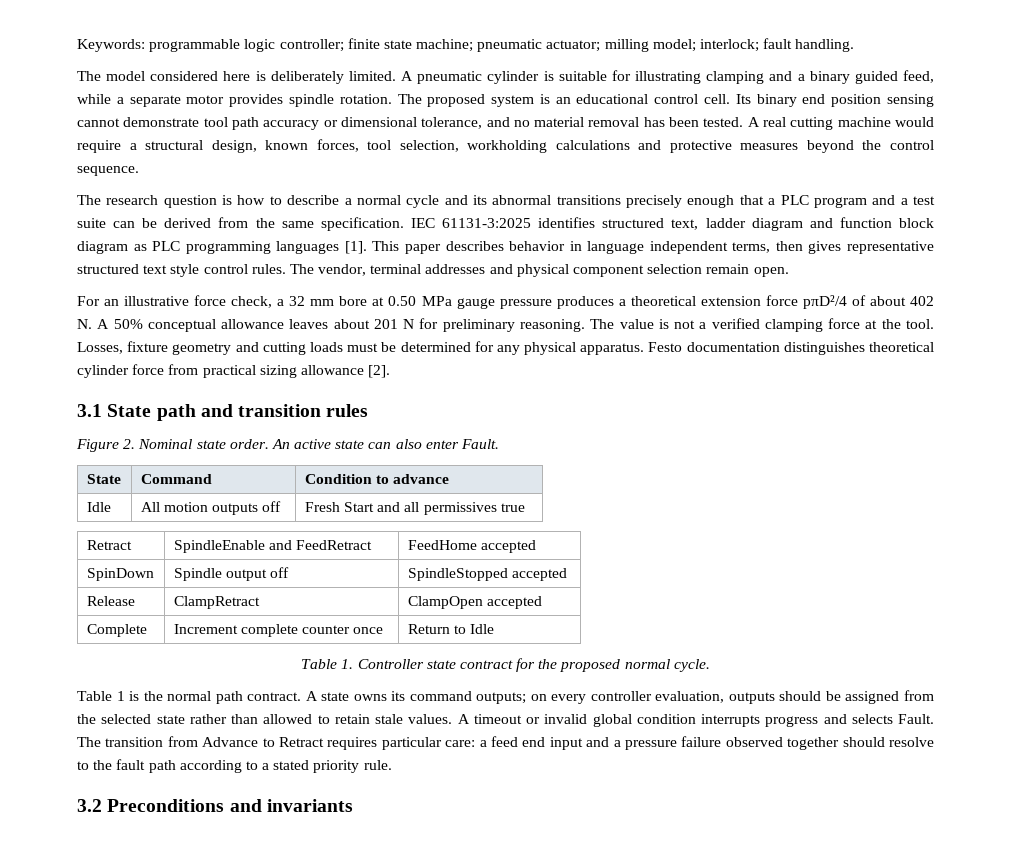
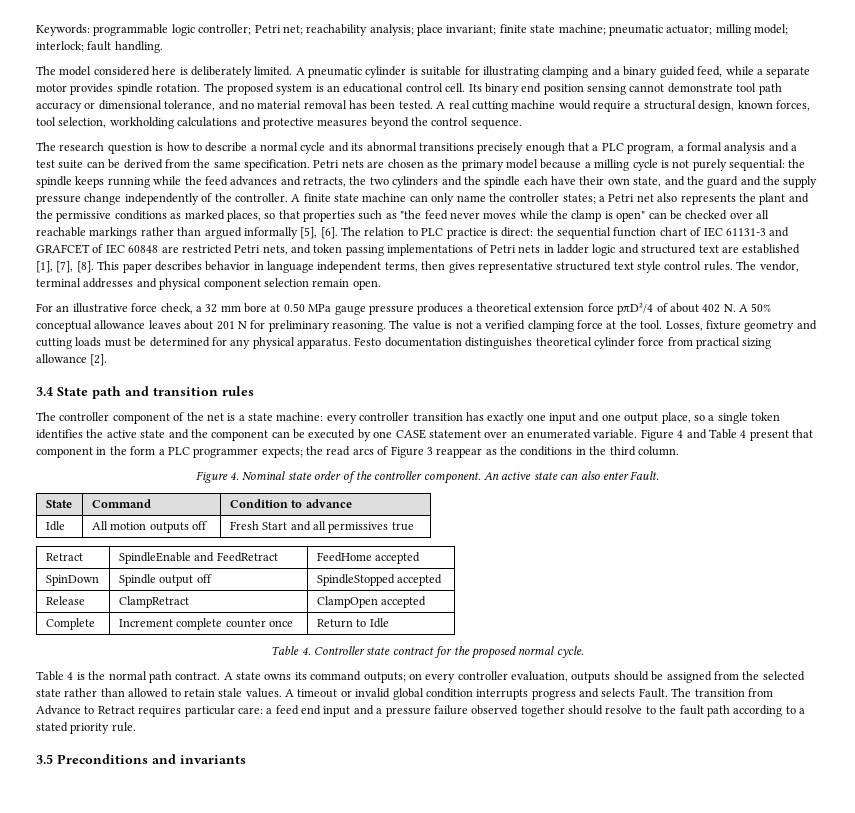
(344, 45) none -> [254,24,497,36] Petri net; reachability analysis; place invariant;
[813,197,867,208] program -> [627,142,766,154] program, a formal analysis
[410,217,935,231] [77,241,367,254] IEC 61131-3:2025 identifies structured text, ladder diagram and function block diagram as PLC programming languages [1]. -> [313,159,806,171] [36,176,818,188] [36,193,809,205] [36,210,769,222] [36,227,790,239] [36,244,801,256] [36,261,94,273] Petri nets are chosen as the primary model because a milling cycle is not purely sequential: the spindle keeps running while the feed advances and retracts, the two cylinders and the spindle each have their own state, and the guard and the supply pressure change independently of the controller. A finite state machine can only name the controller states; a Petri net also represents the plant and the permissive conditions as marked places, so that properties such as "the feed never moves while the clamp is open" can be checked over all reachable markings rather than argued informally [5], [6]. The relation to PLC practice is direct: the sequential function chart of IEC 61131-3 and GRAFCET of IEC 60848 are restricted Petri nets, and token passing implementations of Petri nets in ladder logic and structured text are established [1], [7], [8].
[77,404,102,417] 3.1 -> [36,387,53,396] 3.4
[76,439,269,452] Figure 2. Nominal state order. -> [36,412,780,424] [36,429,813,441] [36,446,679,458] [195,471,481,484] The controller component of the net is a state machine: every controller transition has exactly one input and one output place, so a single token identifies the active state and the component can be executed by one CASE statement over an enumerated variable. Figure 4 and Table 4 present that component in the form a PLC programmer expects; the read arcs of Figure 3 reappear as the conditions in the third column. // Figure 4. Nominal state order of the controller component.
[341,659,354,669] 1. -> [301,647,311,655] 4.
[116,691,125,701] 1 -> [67,672,74,680] 4
[77,799,102,812] 3.2 -> [36,754,53,764] 3.5

